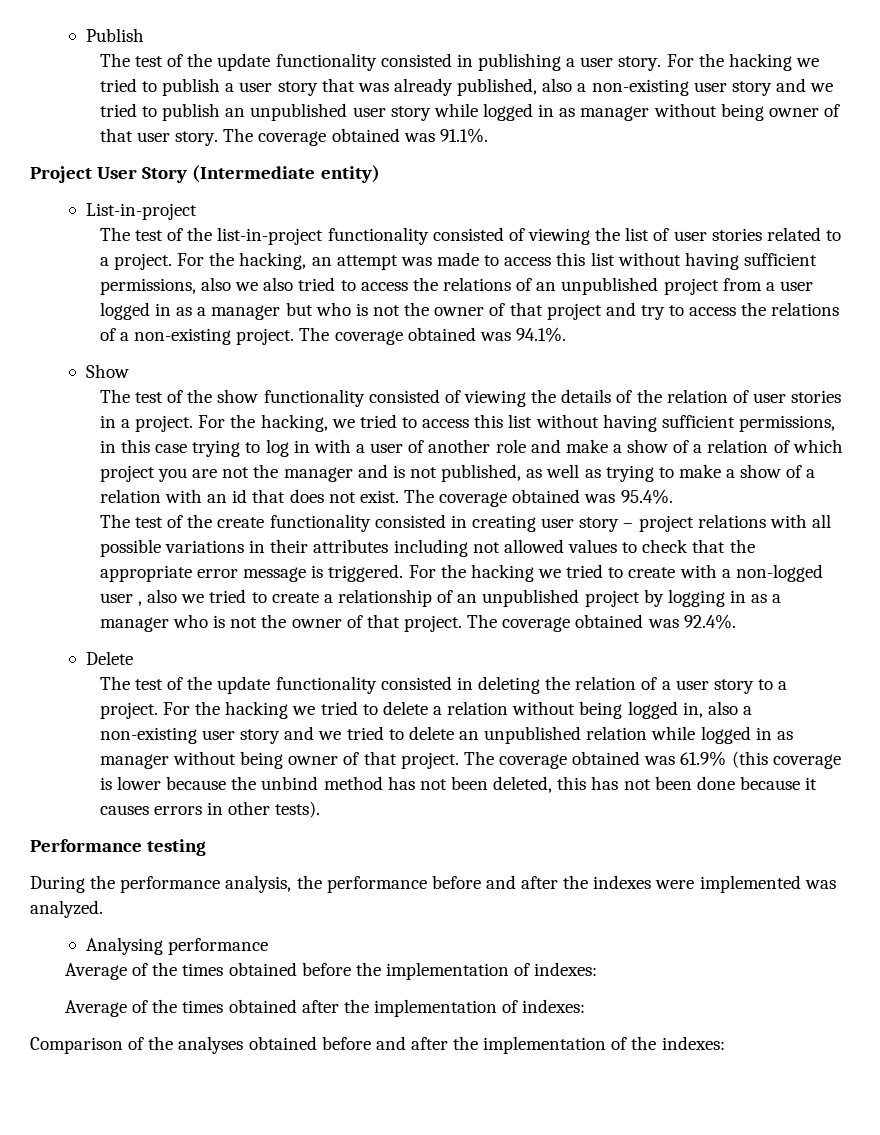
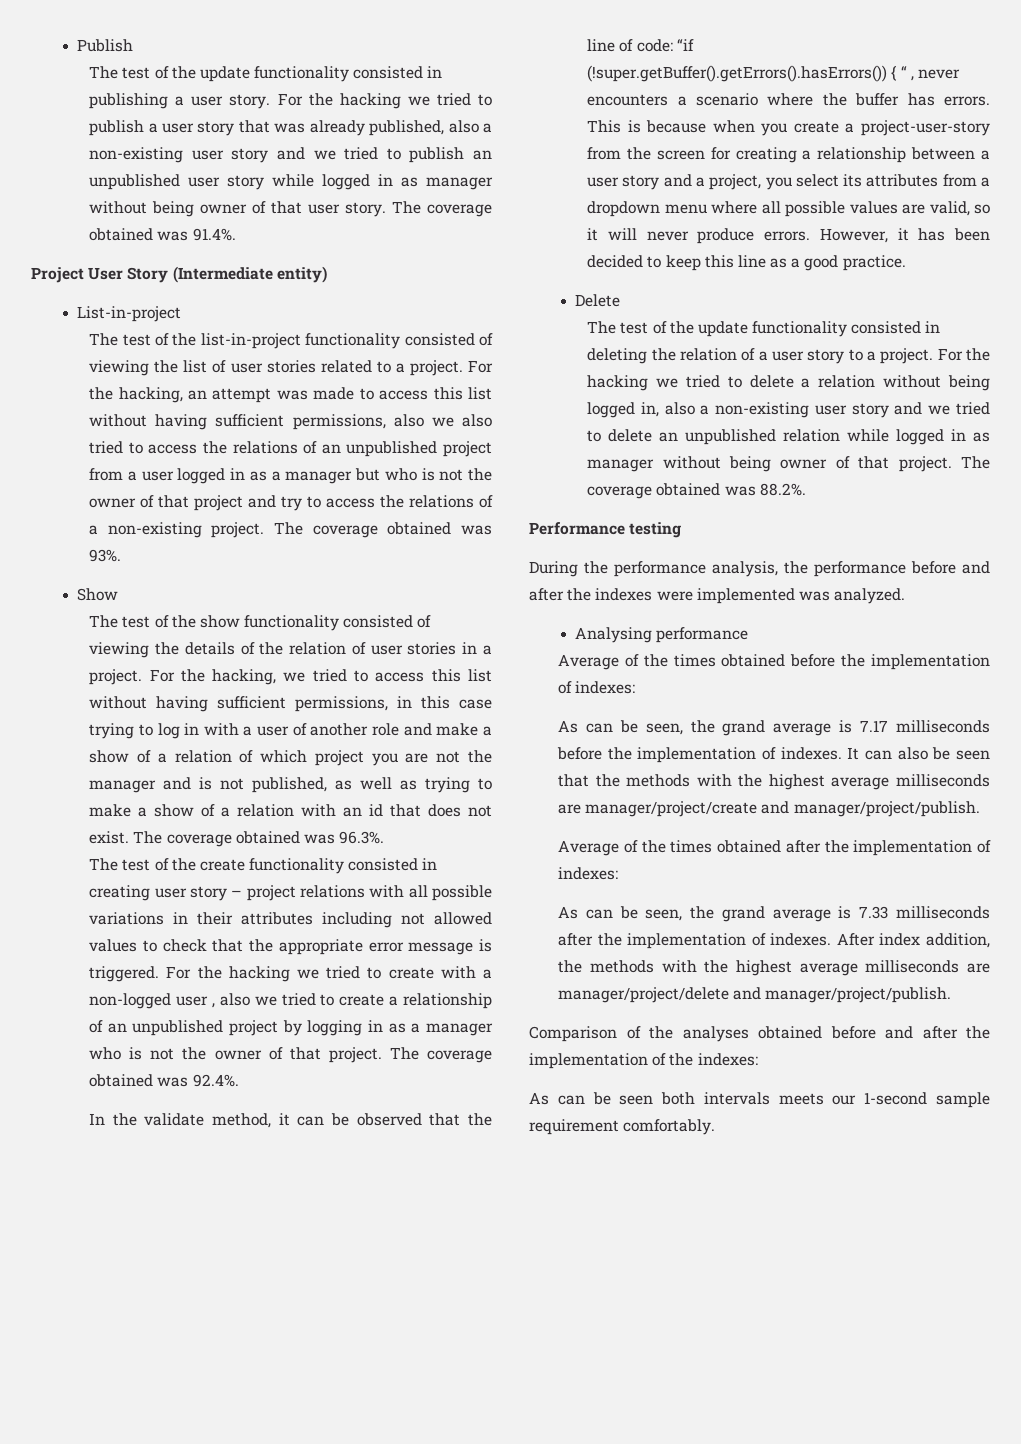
[439,128,488,143] 91.1%. -> [192,228,236,241] 91.4%.
[515,327,566,342] 94.1%. -> [89,549,122,562] 93%.
[620,489,673,504] 95.4%. -> [339,831,385,844] 96.3%.
(736, 621) none -> [89,1113,492,1128] [587,39,694,52] [587,65,960,82] [587,93,990,106] [587,120,990,136] [587,147,990,163] [587,174,990,190] [587,201,990,217] [587,228,990,244] [587,255,906,271] // In the validate method, it can be observed that the line of code: “if (!super.getBuffer().getErrors().hasErrors()) { “ , never encounters a scenario where the buffer has errors. This is because when you create a project-user-story from the screen for creating a relationship between a user story and a project, you select its attributes from a dropdown menu where all possible values are valid, so it will never produce errors. However, it has been decided to keep this line as a good practice.
[680,751,841,769] [99,776,818,793] [99,801,321,818] 61.9% (this coverage is lower because the unbind method has not been deleted, this has not been done because it causes errors in other tests). -> [759,483,806,496] 88.2%.
(598, 969) none -> [558,720,990,736] [557,747,990,763] [558,774,990,790] [558,801,980,817] // As can be seen, the grand average is 7.17 milliseconds before the implementation of indexes. It can also be seen that the methods with the highest average milliseconds are manager/project/create and manager/project/publish.
(586, 1006) none -> [558,906,990,922] [558,933,990,949] [558,960,990,976] [558,987,952,1003] // As can be seen, the grand average is 7.33 milliseconds after the implementation of indexes. After index addition, the methods with the highest average milliseconds are manager/project/delete and manager/project/publish.
(725, 1043) none -> [529,1092,990,1108] [529,1119,716,1135] // As can be seen both intervals meets our 1-second sample requirement comfortably.

